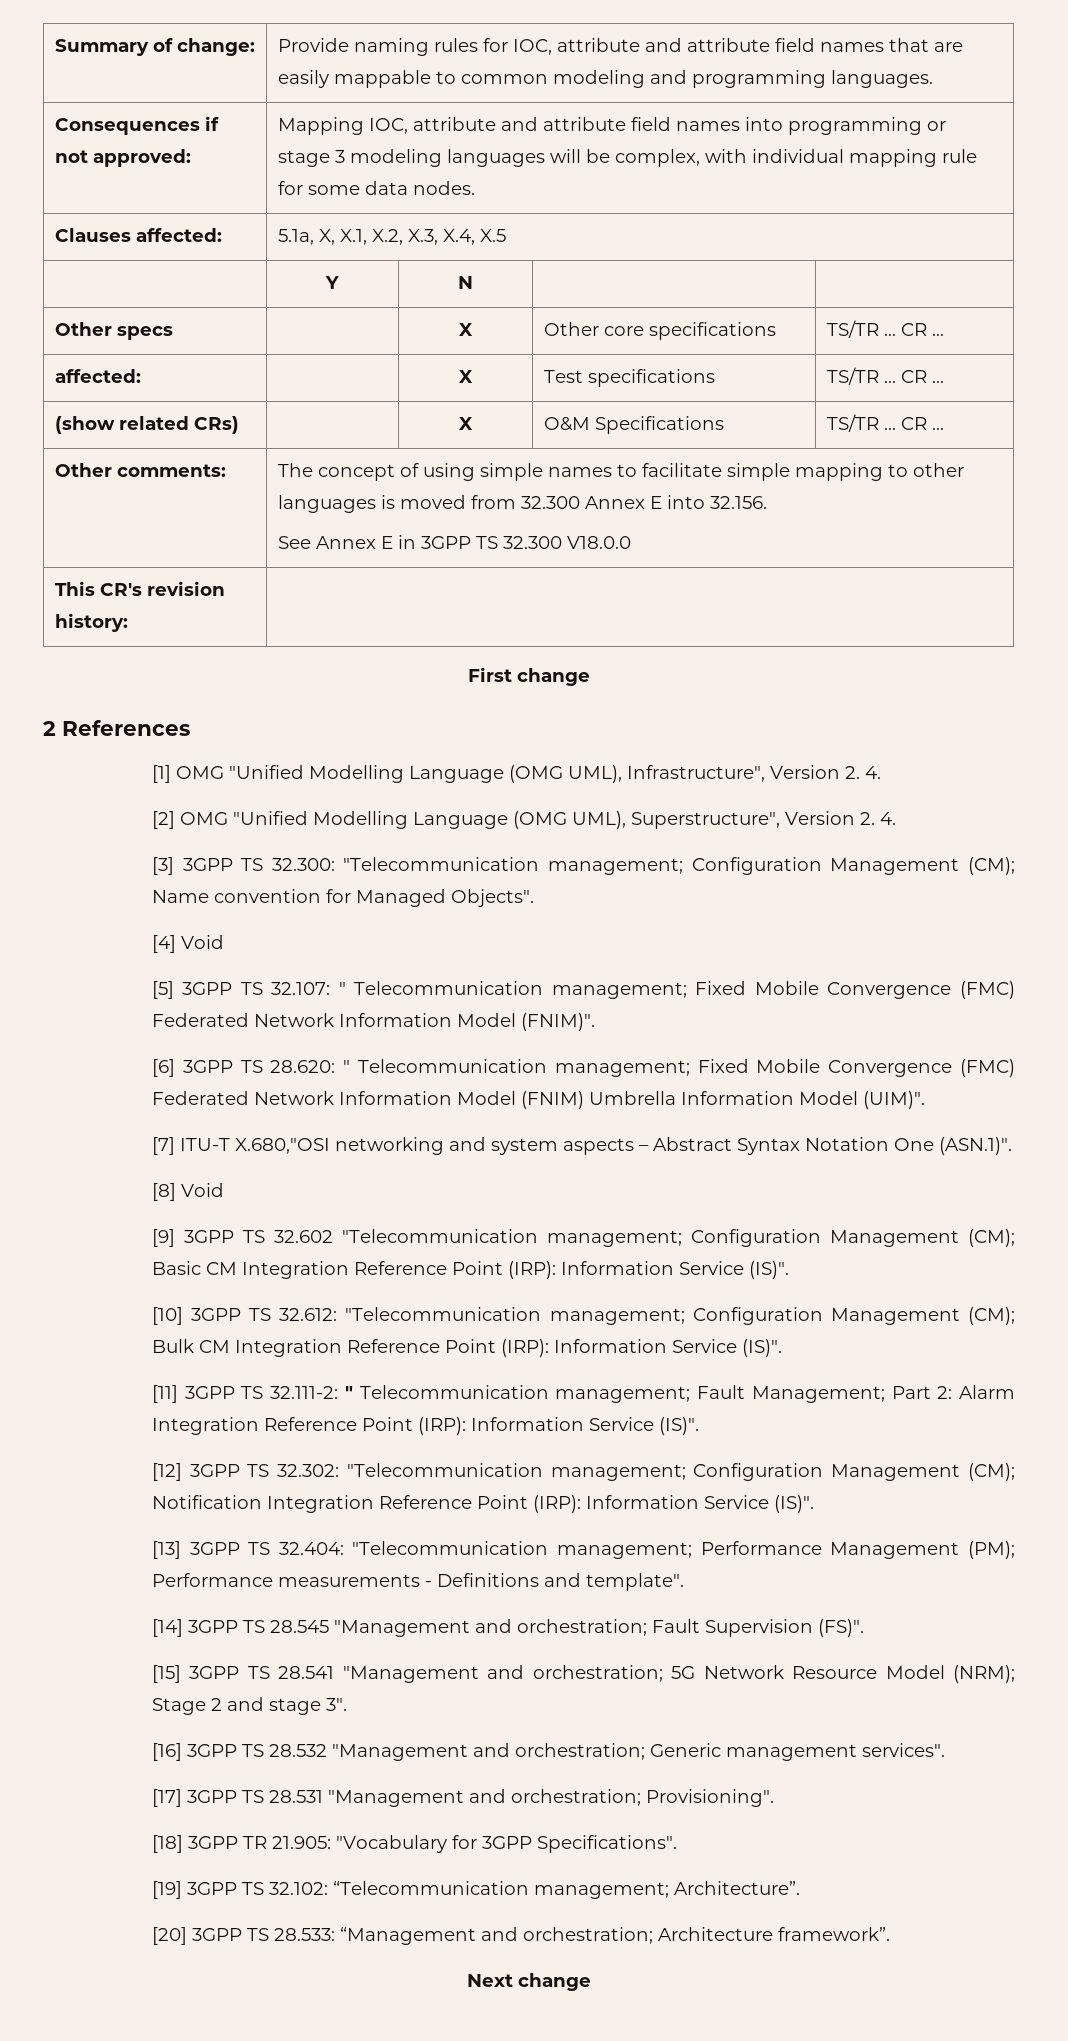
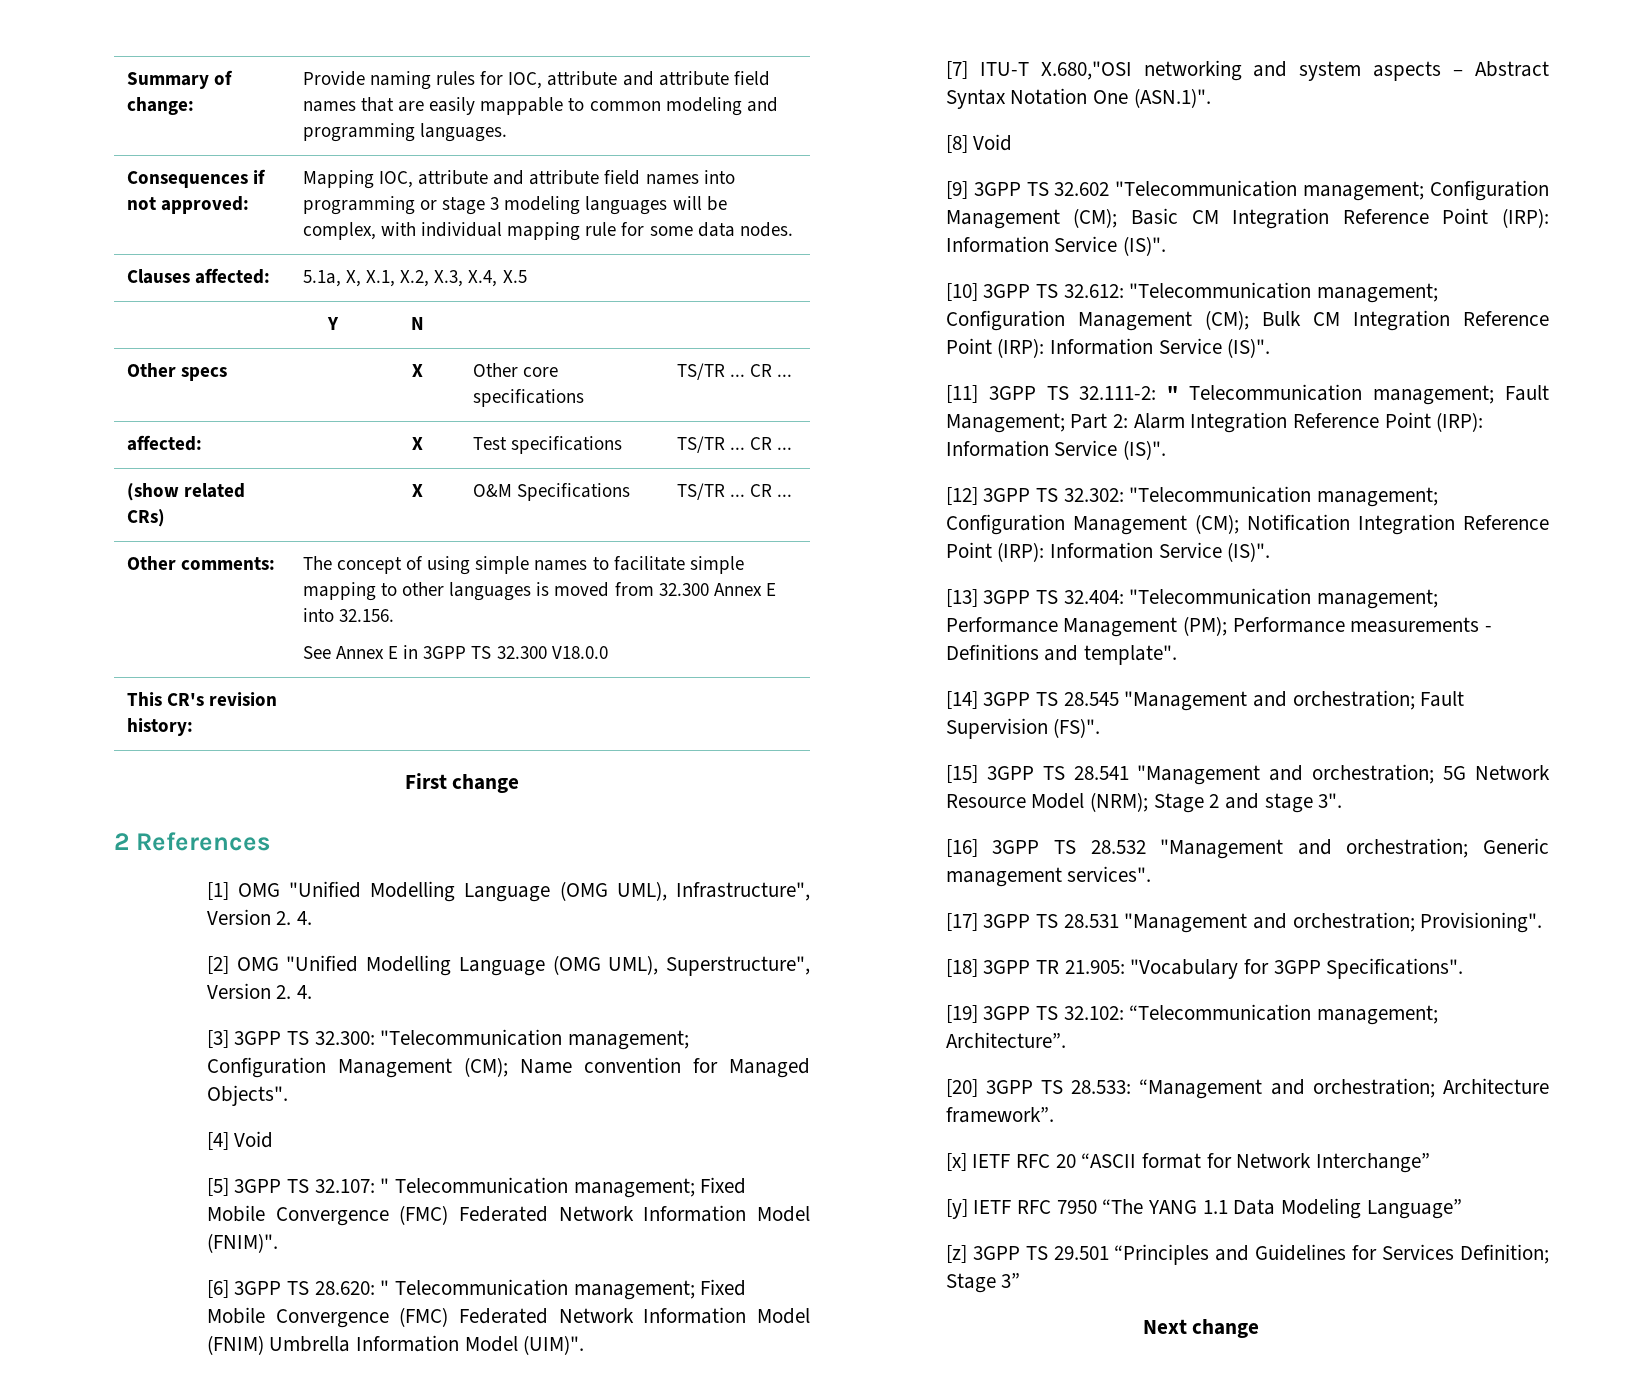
(890, 1934) none -> [945,1153,1431,1173] [945,1198,1462,1219] [945,1244,1549,1265] [945,1273,1021,1293] // [x] IETF RFC 20 “ASCII format for Network Interchange” // [y] IETF RFC 7950 “The YANG 1.1 Data Modeling Language” // [z] 3GPP TS 29.501 “Principles and Guidelines for Services Definition; Stage 3”

